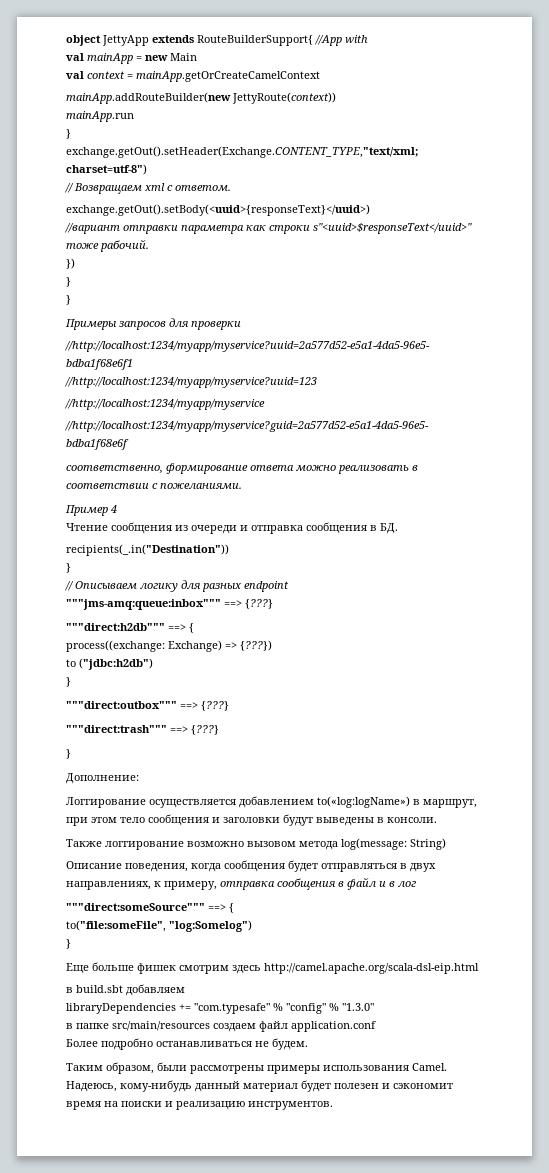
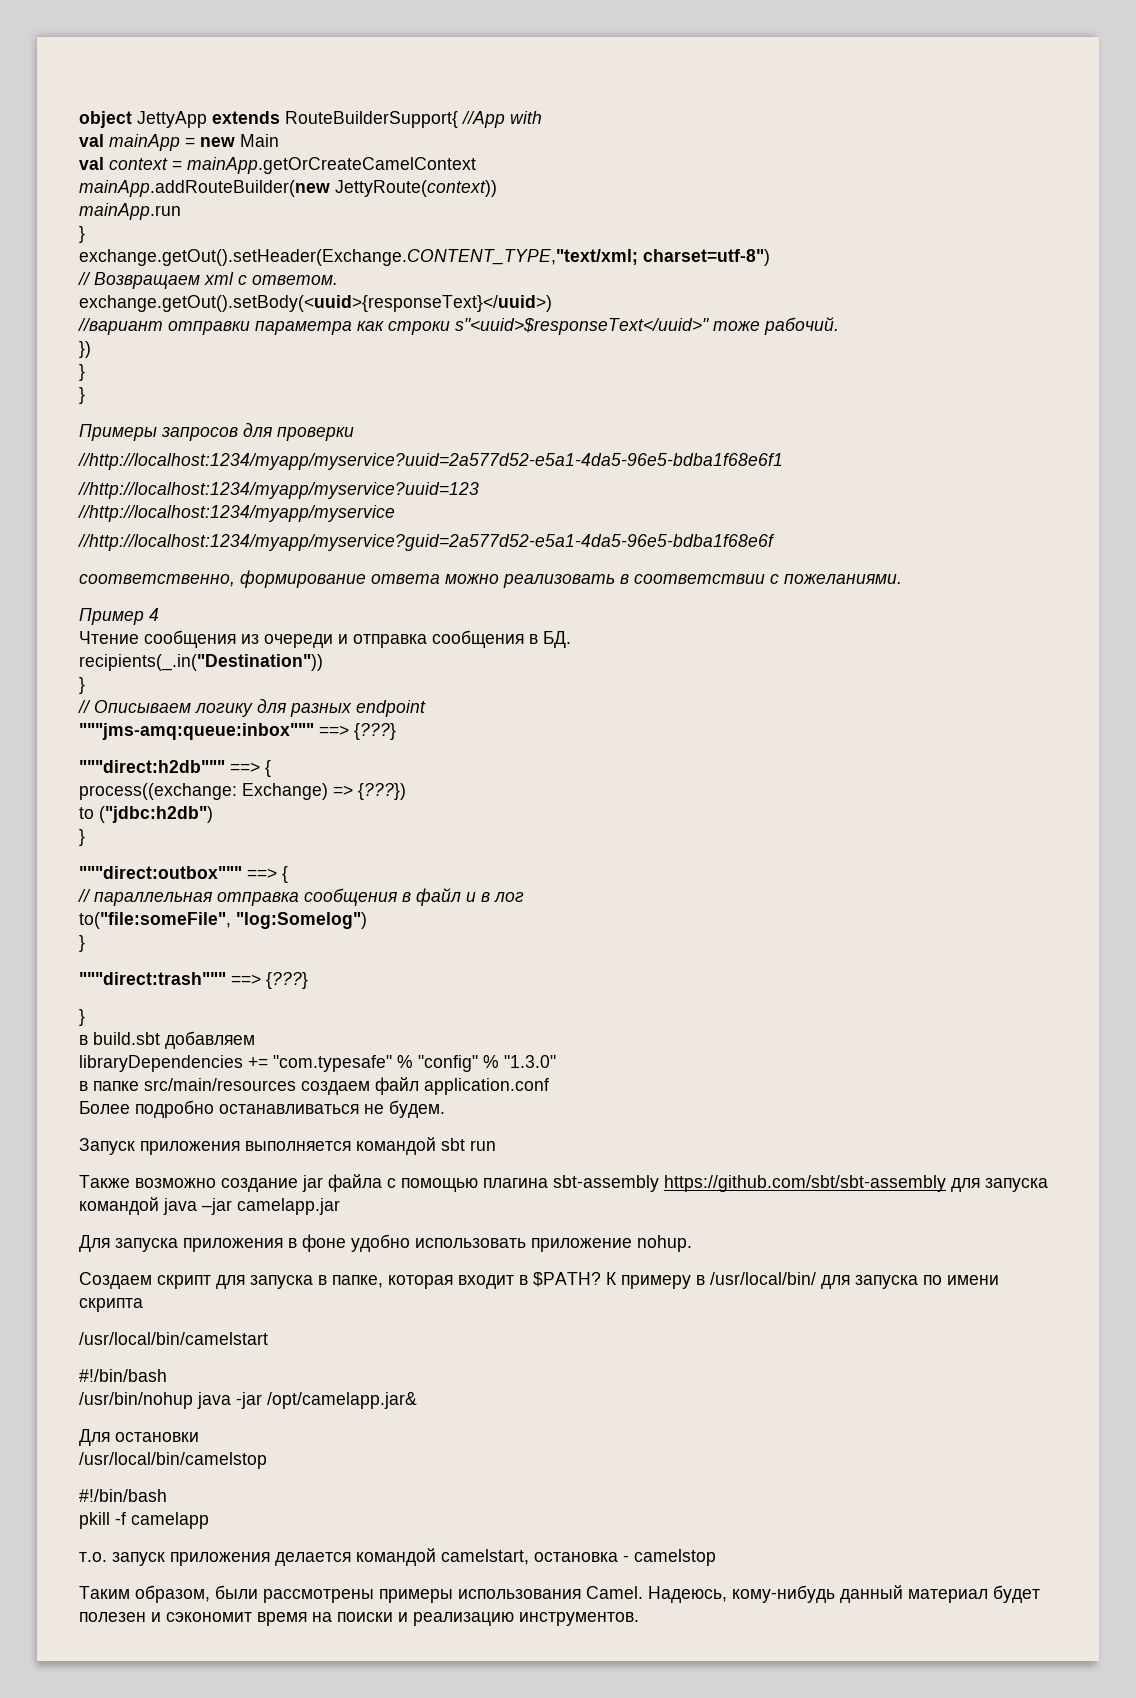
[201,701,229,711] [66,725,219,735] [66,749,71,759] [66,773,139,784] [66,796,477,808] [66,814,437,826] [66,838,446,850] [66,860,436,872] [66,881,217,890] {???} // """direct:trash""" ==> {???} // } // Дополнение: // Логгирование осуществляется добавлением to(«log:logName») в маршрут, при этом тело сообщения и заголовки будут выведены в консоли. // Также логгирование возможно вызовом метода log(message: String) // Описание поведения, когда сообщения будет отправляться в двух направлениях, к примеру, -> [282,866,288,883] [78,889,212,906] { // // параллельная
[66,903,234,913] // """direct:someSource""" ==> { -> (524, 897) none
[66,962,479,974] Еще больше фишек смотрим здесь http://camel.apache.org/scala-dsl-eip.html -> [79,972,308,989] [79,1009,85,1026] """direct:trash""" ==> {???} // }
(308, 1044) none -> [79,1137,496,1155] [79,1174,1048,1192] [79,1197,340,1215] [79,1234,692,1252] [79,1272,999,1289] [79,1298,143,1312] [79,1332,268,1345] [79,1369,167,1382] [79,1392,417,1409] [79,1429,199,1446] [79,1452,267,1469] [79,1489,167,1502] [79,1512,209,1529] [79,1548,716,1566] // Запуск приложения выполняется командой sbt run // Также возможно создание jar файла с помощью плагина sbt-assembly https://github.com/sbt/sbt-assembly для запуска командой java –jar camelapp.jar // Для запуска приложения в фоне удобно использовать приложение nohup. // Создаем скрипт для запуска в папке, которая входит в $PATH? К примеру в /usr/local/bin/ для запуска по имени скрипта // /usr/local/bin/camelstart // #!/bin/bash // /usr/bin/nohup java -jar /opt/camelapp.jar& // Для остановки // /usr/local/bin/camelstop // #!/bin/bash // pkill -f camelapp // т.о. запуск приложения делается командой camelstart, остановка - camelstop

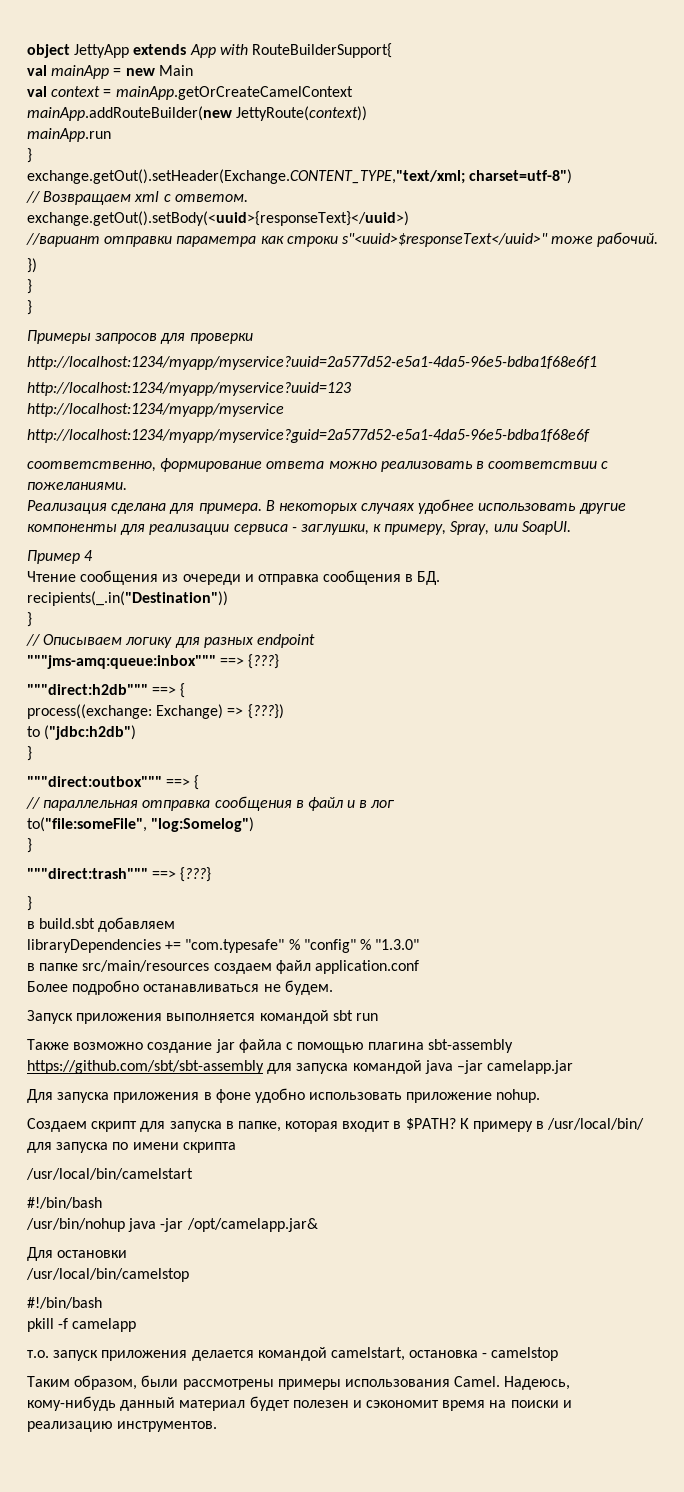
(280, 117) none -> [189,44,248,58] App with
[462,111,542,128] //App with -> (392, 50) none
[78,453,783,470] [78,482,479,499] [78,505,395,522] [78,534,775,551] //http://localhost:1234/myapp/myservice?uuid=2a577d52-e5a1-4da5-96e5-bdba1f68e6f1 // //http://localhost:1234/myapp/myservice?uuid=123 // //http://localhost:1234/myapp/myservice // //http://localhost:1234/myapp/myservice?guid=2a577d52-e5a1-4da5-96e5-bdba1f68e6f -> [27,356,597,370] [27,382,351,396] [27,403,284,417] [27,429,590,443] http://localhost:1234/myapp/myservice?uuid=2a577d52-e5a1-4da5-96e5-bdba1f68e6f1 // http://localhost:1234/myapp/myservice?uuid=123 // http://localhost:1234/myapp/myservice // http://localhost:1234/myapp/myservice?guid=2a577d52-e5a1-4da5-96e5-bdba1f68e6f
(902, 579) none -> [27,499,626,514] [27,521,571,535] // Реализация сделана для примера. В некоторых случаях удобнее использовать другие компоненты для реализации сервиса - заглушки, к примеру, Spray, или SoapUI.

